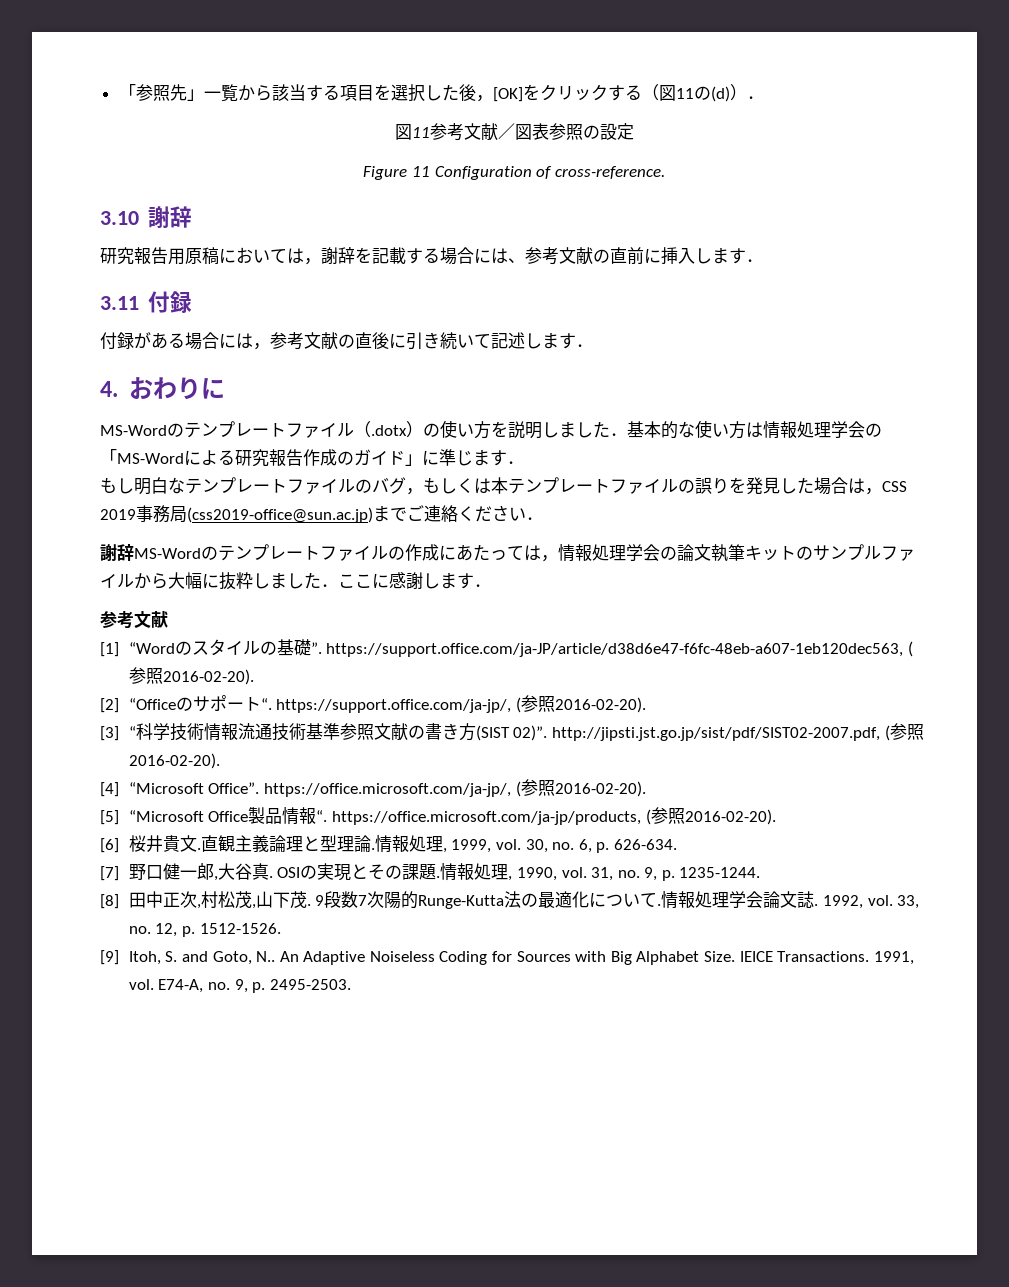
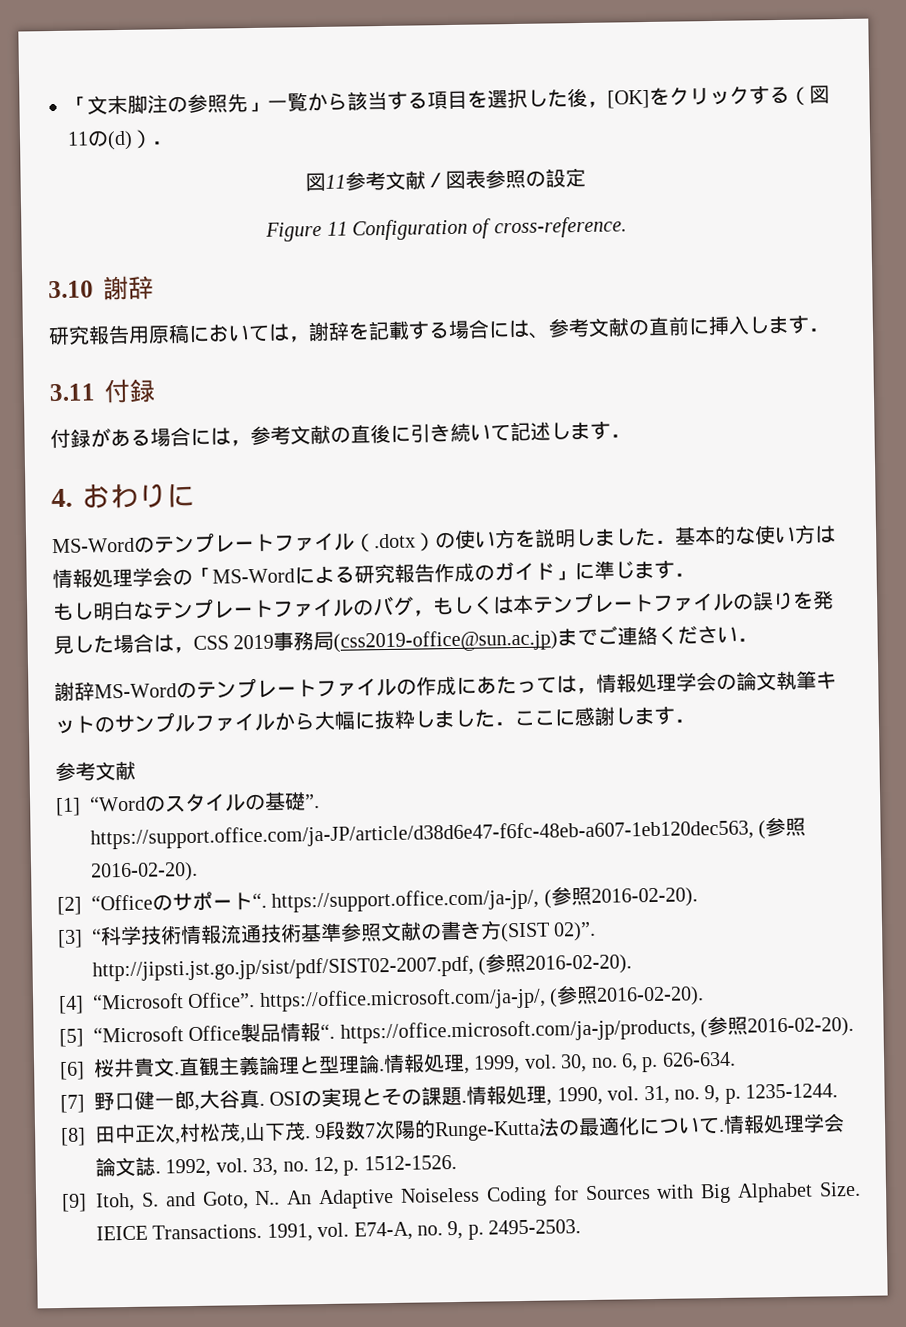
[118,84,136,99] 「 -> [67,94,188,115] 「文末脚注の

